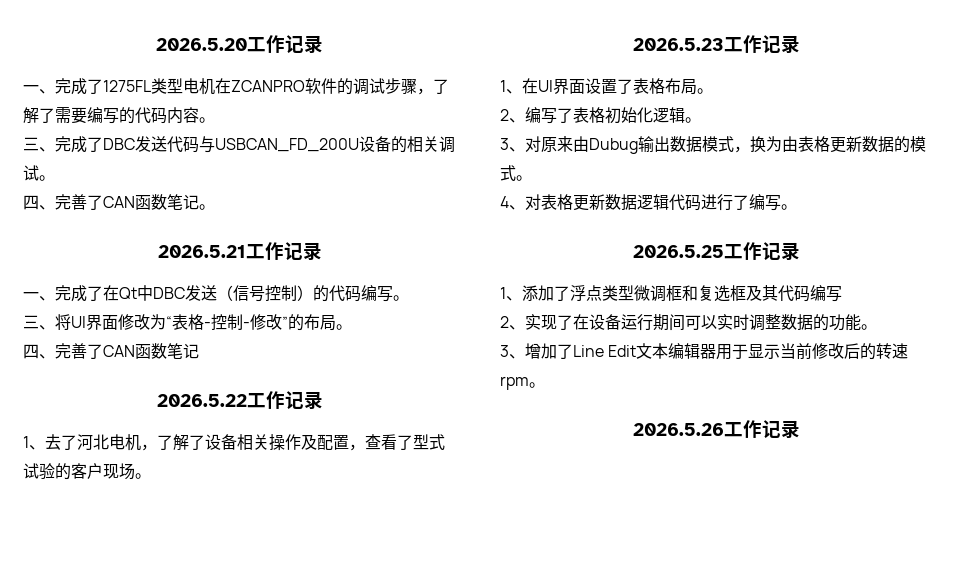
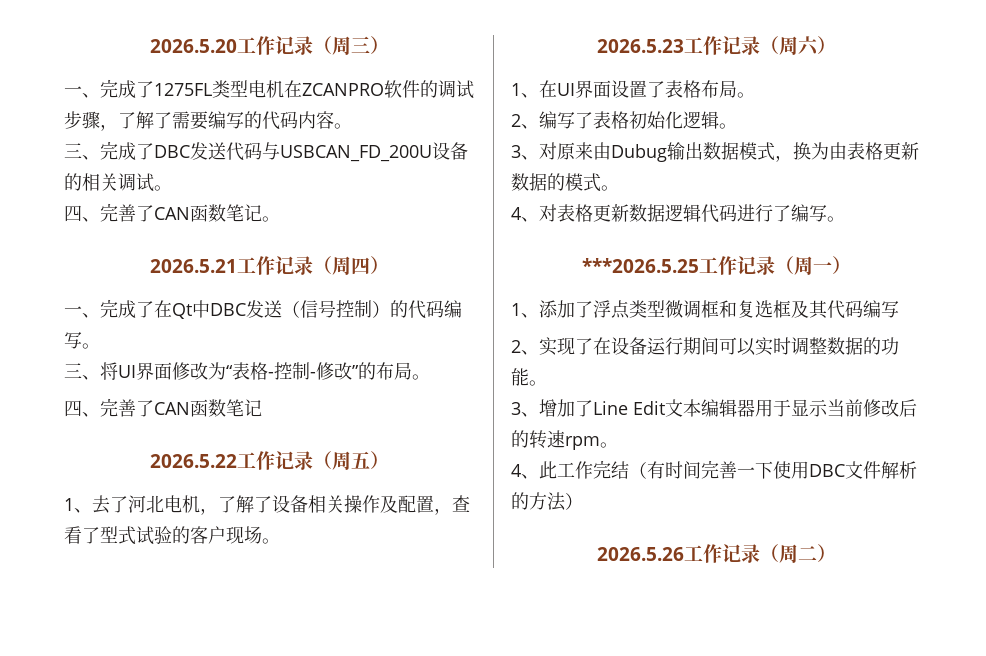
(323, 44) none -> [313,36,389,55] （周三）
(322, 251) none -> [313,256,389,275] （周四）
(323, 400) none -> [313,451,389,470] （周五）
(800, 44) none -> [760,36,836,56] （周六）
[633,242,800,261] 2026.5.25工作记录 -> [582,256,851,275] ***2026.5.25工作记录（周一）
(545, 385) none -> [511,460,917,479] [511,492,583,511] // 4、此工作完结（有时间完善一下使用DBC文件解析的方法）
(800, 429) none -> [760,544,836,563] （周二）

